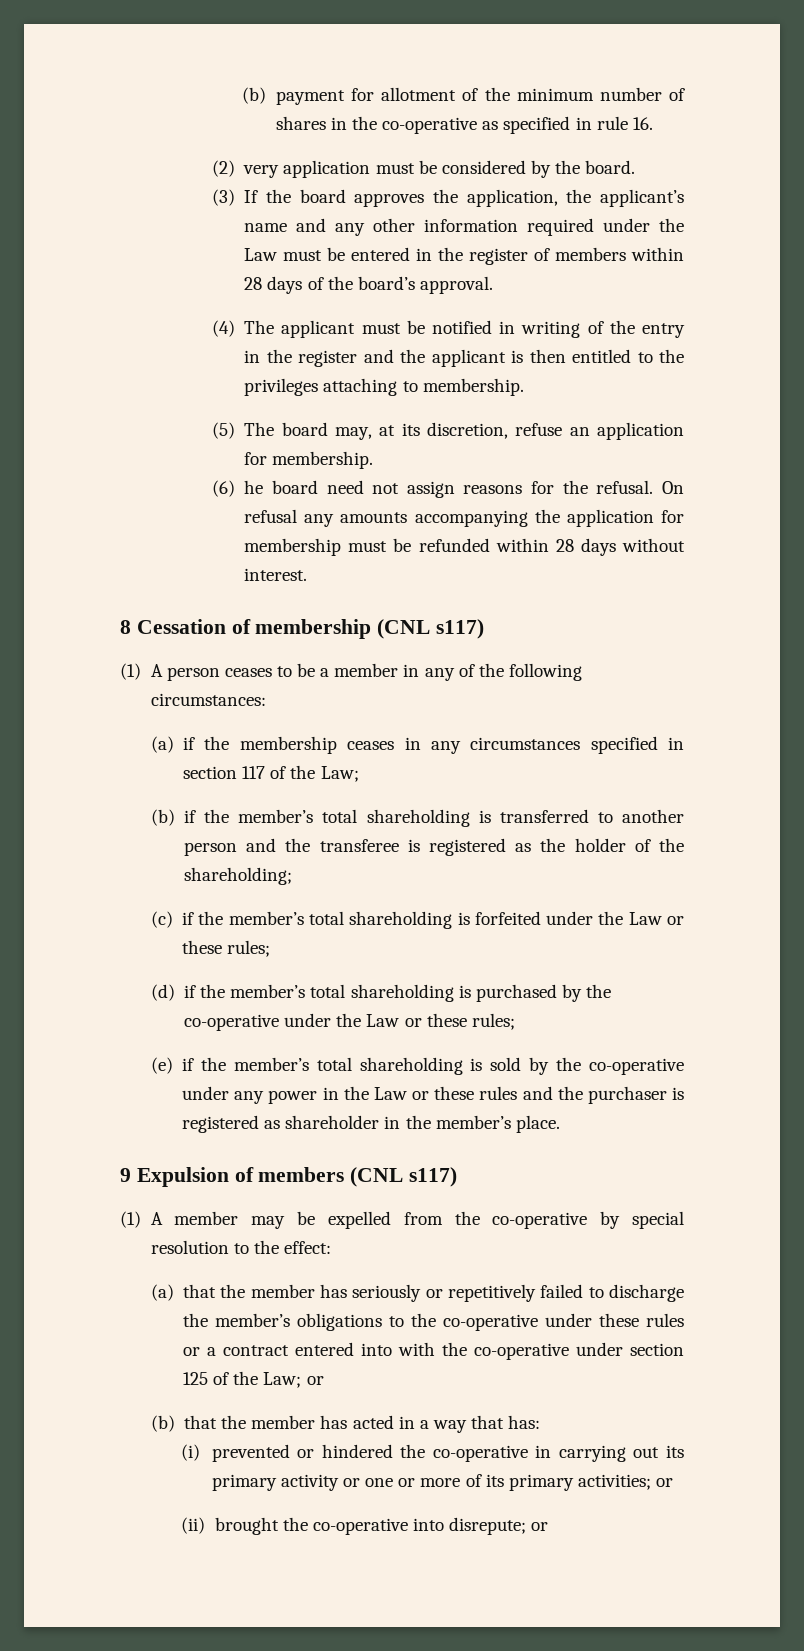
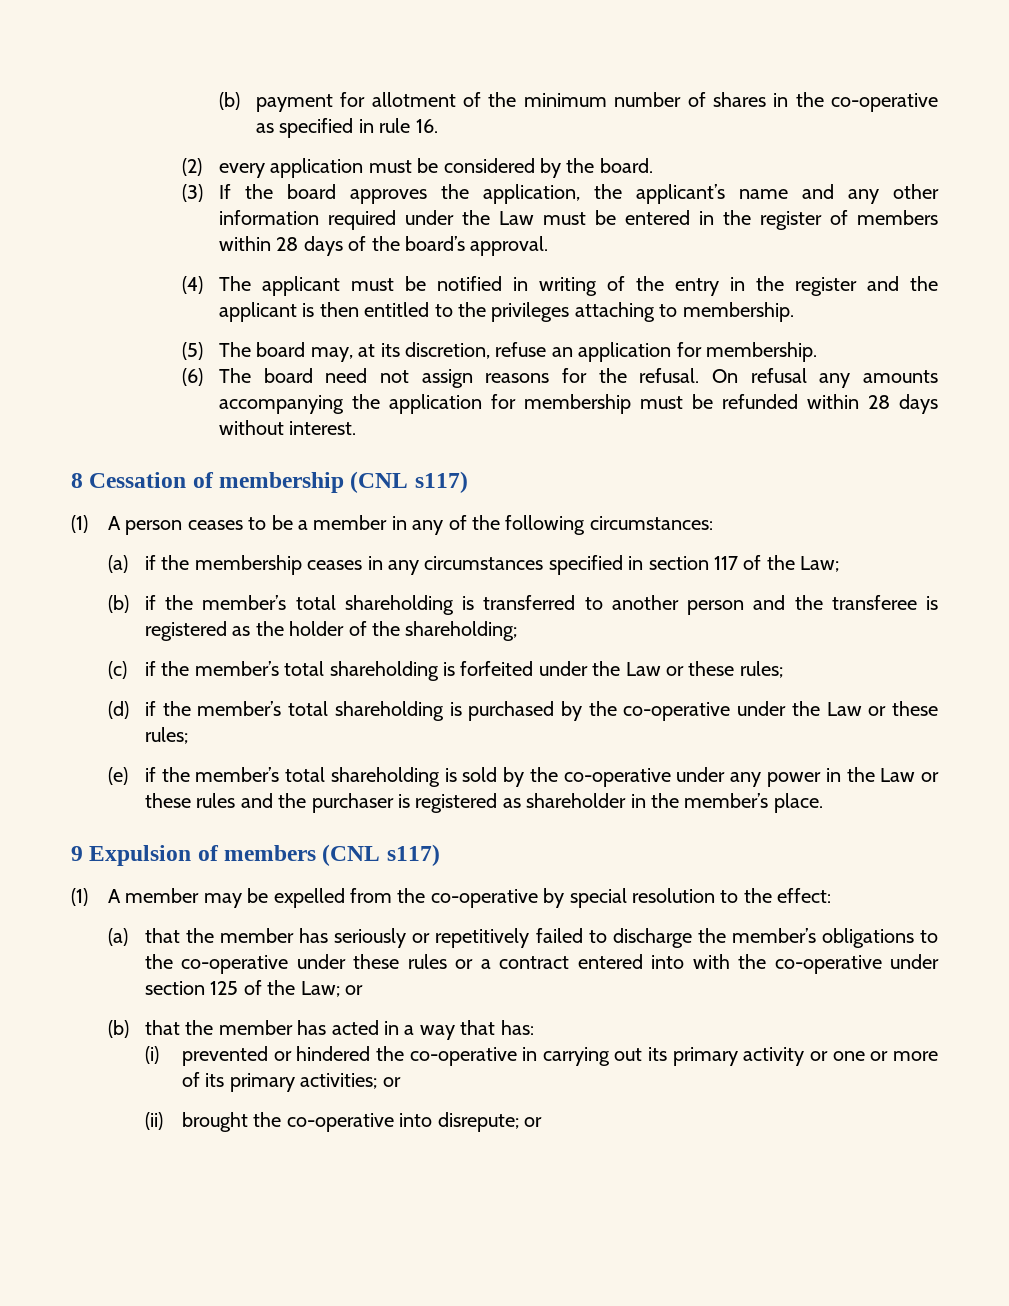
[243,165,280,178] very -> [218,163,265,178] every
[244,480,264,494] he -> [218,368,251,383] The

